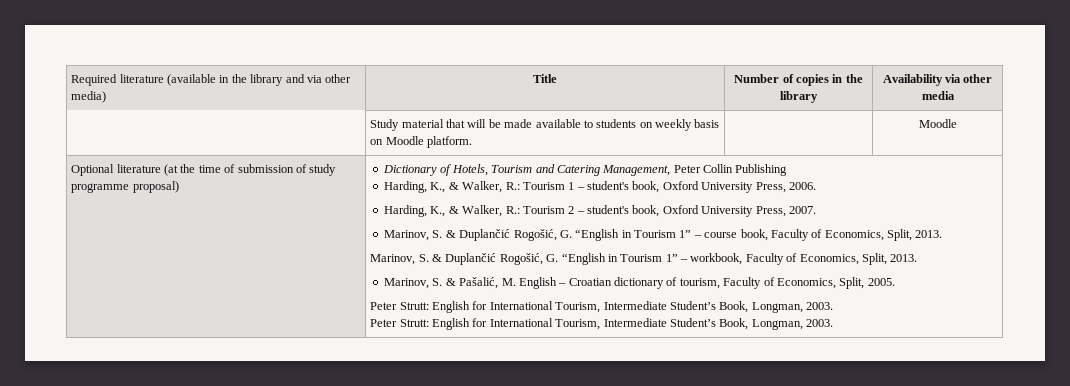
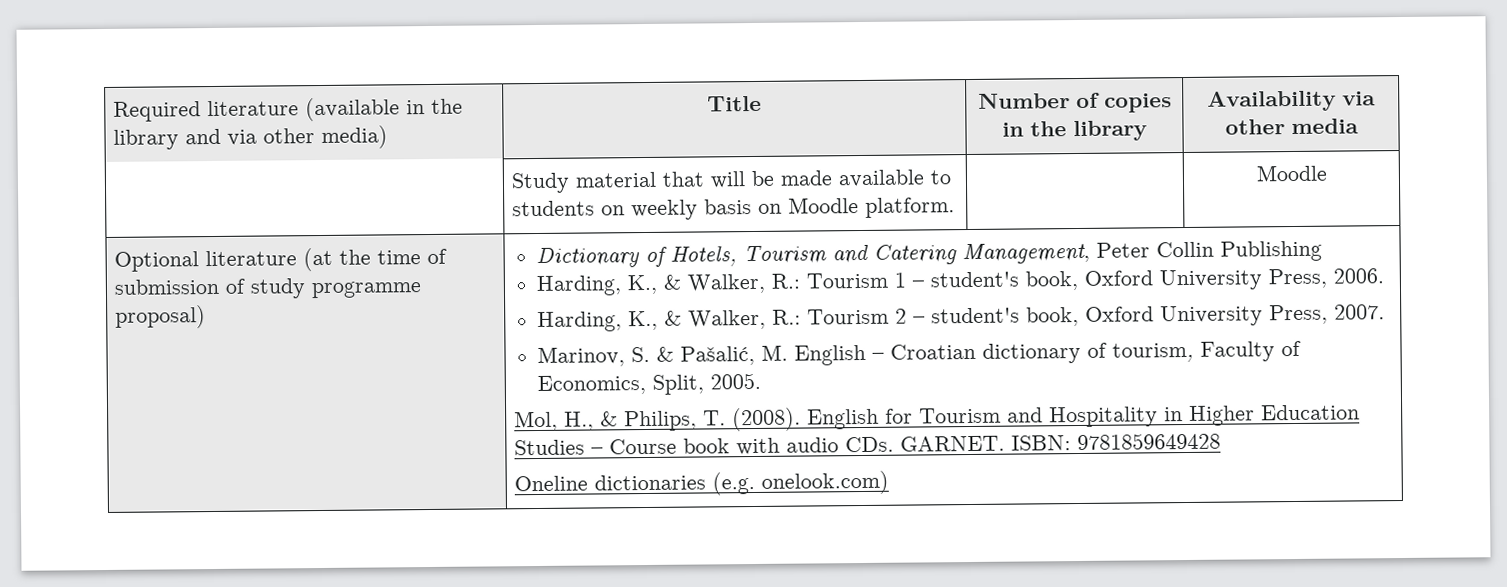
[384,229,943,241] [370,253,918,265] // Marinov, S. & Duplančić Rogošić, G. “English in Tourism 1” – course book, Faculty of Economics, Split, 2013. // Marinov, S. & Duplančić Rogošić, G. “English in Tourism 1” – workbook, Faculty of Economics, Split, 2013. -> (1386, 312) none
[370,301,834,313] [370,318,834,330] Peter Strutt: English for International Tourism, Intermediate Student’s Book, Longman, 2003. // Peter Strutt: English for International Tourism, Intermediate Student’s Book, Longman, 2003. -> [514,404,1361,432] [514,432,1222,456] [514,470,890,496] Mol, H., & Philips, T. (2008). English for Tourism and Hospitality in Higher Education Studies – Course book with audio CDs. GARNET. ISBN: 9781859649428 // Oneline dictionaries (e.g. onelook.com)

